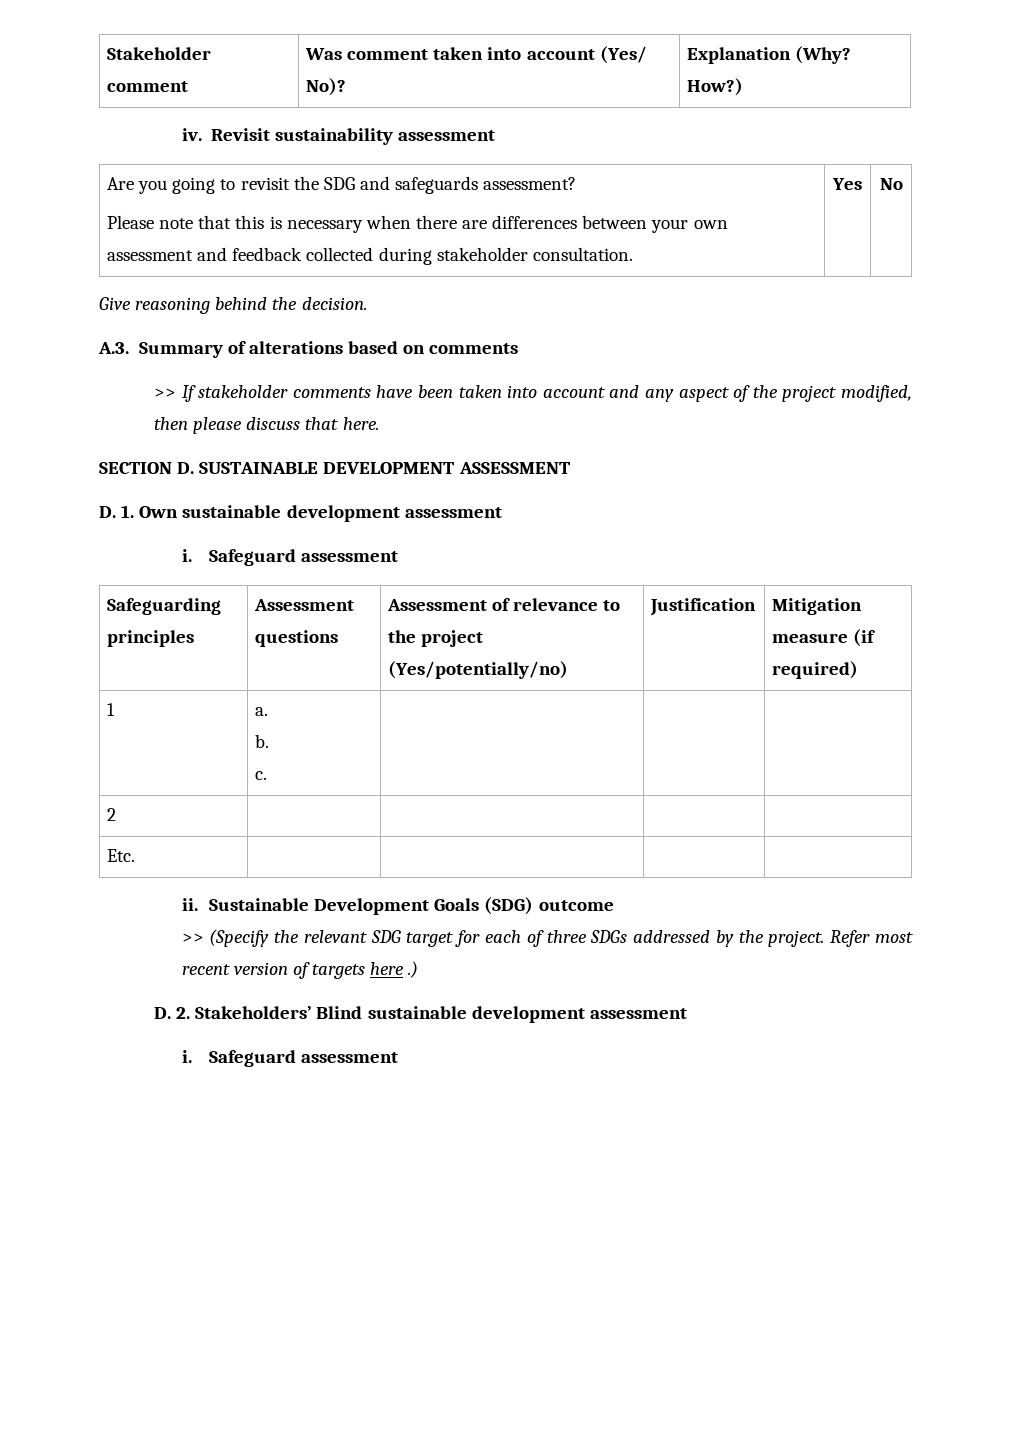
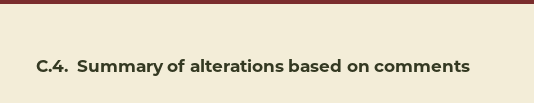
[107,47,212,60] [107,81,189,92] [305,46,647,64] [306,78,347,96] [687,46,852,64] [687,78,744,96] [181,128,496,145] [107,176,577,194] [107,215,728,233] [107,247,633,265] [832,178,862,190] [879,178,903,190] [99,297,367,314] [98,342,129,354] Stakeholder comment | Was comment taken into account (Yes/ No)? | Explanation (Why? How?) // iv. Revisit sustainability assessment // Are you going to revisit the SDG and safeguards assessment? // Please note that this is necessary when there are differences between your own assessment and feedback collected during stakeholder consultation. | Yes | No // Give reasoning behind the decision. // A.3. -> [36,60,68,72] C.4.
[154,385,912,402] [154,417,379,434] [99,462,570,474] [99,505,502,522] [181,549,399,566] [107,598,222,615] [107,630,195,647] [254,599,355,611] [255,630,339,647] [387,598,621,611] [388,630,484,647] [388,661,569,679] [650,598,757,616] [772,598,863,615] [772,629,876,647] [772,661,859,679] [107,703,116,716] [255,707,269,716] [255,734,270,748] [255,771,268,780] [107,808,117,821] [107,849,136,862] [181,897,614,915] [181,929,914,947] [181,961,419,979] [154,1006,687,1023] [181,1050,399,1067] // >> If stakeholder comments have been taken into account and any aspect of the project modified, then please discuss that here. // SECTION D. SUSTAINABLE DEVELOPMENT ASSESSMENT // D. 1. Own sustainable development assessment // i. Safeguard assessment // Safeguarding principles | Assessment questions | Assessment of relevance to the project (Yes/potentially/no) | Justification | Mitigation measure (if required) // 1 | a. // b. // c. | | | // 2 | | | | // Etc. | | | | // ii. Sustainable Development Goals (SDG) outcome // >> (Specify the relevant SDG target for each of three SDGs addressed by the project. Refer most recent version of targets here .) // D. 2. Stakeholders’ Blind sustainable development assessment // i. Safeguard assessment -> (471, 66) none

